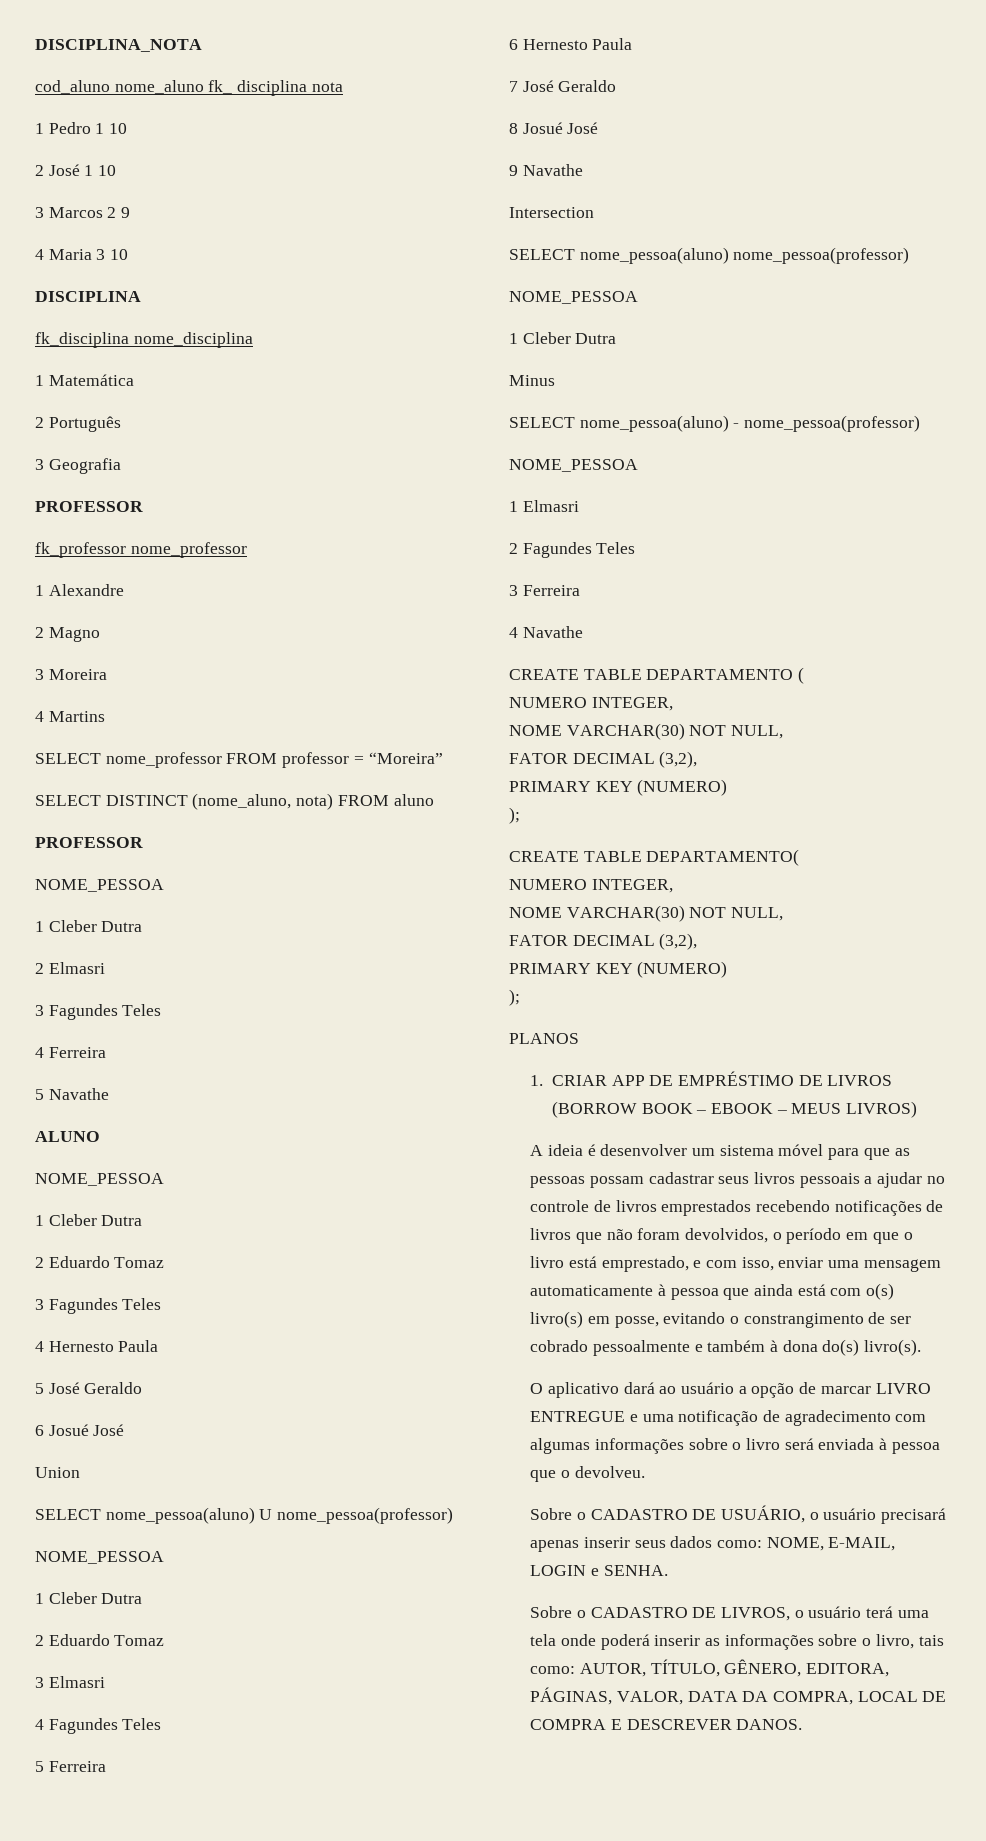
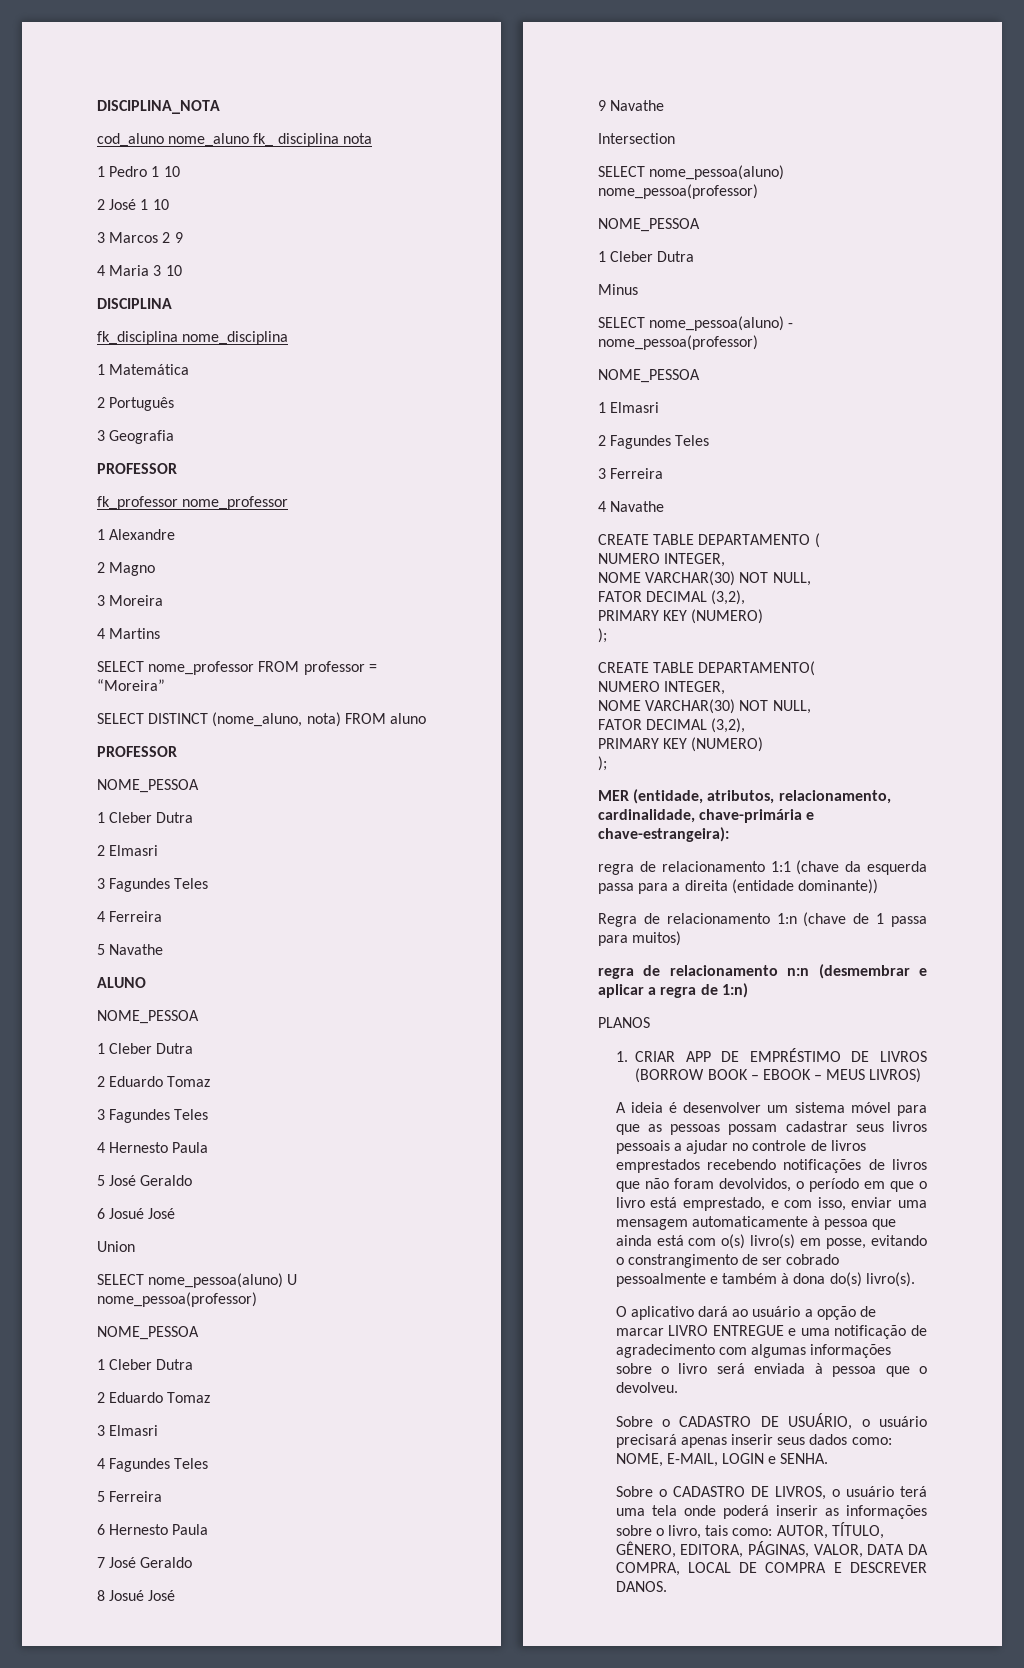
(520, 997) none -> [598,789,891,804] [598,809,815,823] [598,827,729,842] [598,860,927,875] [598,879,878,894] [598,912,927,927] [598,931,682,946] [598,964,927,979] [598,983,748,998] // MER (entidade, atributos, relacionamento, cardinalidade, chave-primária e chave-estrangeira): // regra de relacionamento 1:1 (chave da esquerda passa para a direita (entidade dominante)) // Regra de relacionamento 1:n (chave de 1 passa para muitos) // regra de relacionamento n:n (desmembrar e aplicar a regra de 1:n)

